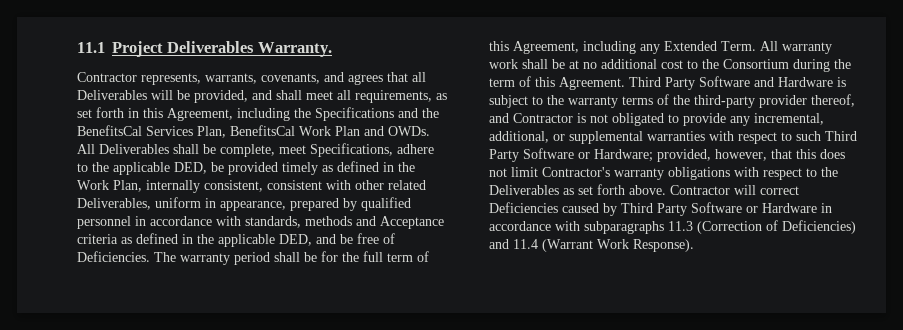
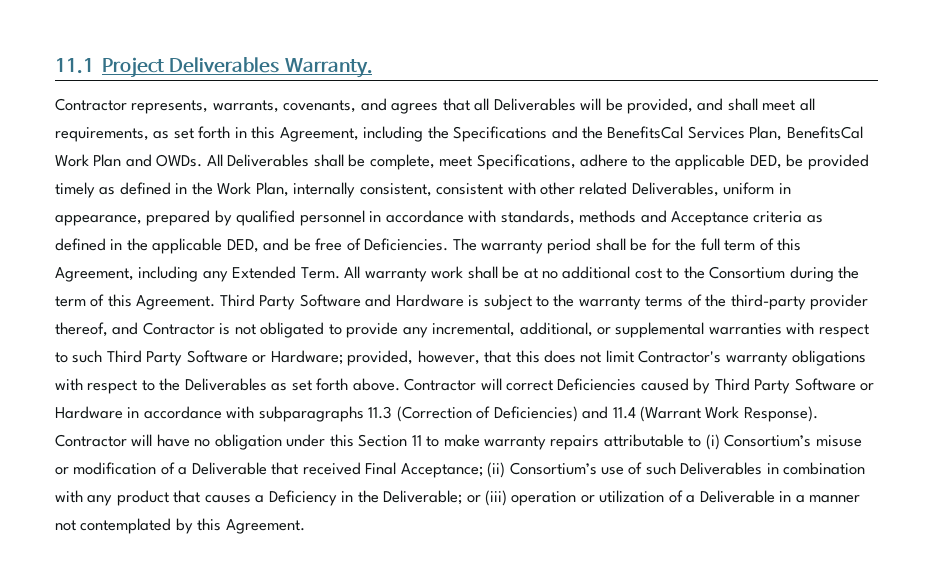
(694, 245) none -> [55,434,862,450] [55,462,866,478] [55,490,861,506] [55,518,305,534] Contractor will have no obligation under this Section 11 to make warranty repairs attributable to (i) Consortium’s misuse or modification of a Deliverable that received Final Acceptance; (ii) Consortium’s use of such Deliverables in combination with any product that causes a Deficiency in the Deliverable; or (iii) operation or utilization of a Deliverable in a manner not contemplated by this Agreement.

